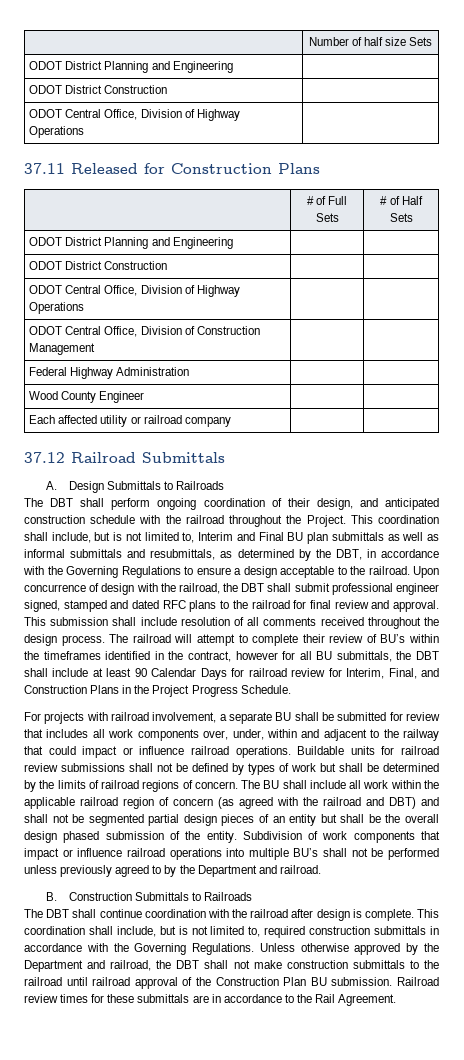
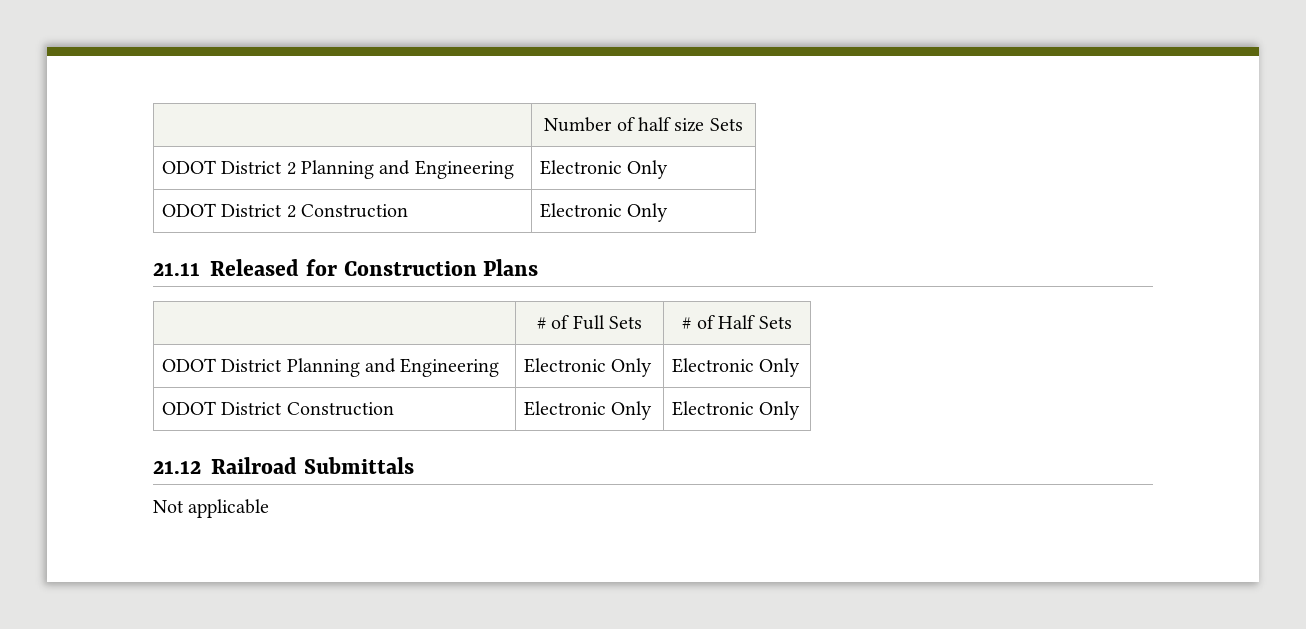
[104,61,233,73] [29,85,168,94] [29,109,240,121] [29,126,85,138] [24,163,65,174] Planning and Engineering | // ODOT District Construction | // ODOT Central Office, Division of Highway Operations | // 37.11 -> [286,160,514,179] [539,160,669,179] [161,203,409,218] [539,203,669,222] [153,263,200,276] 2 Planning and Engineering | Electronic Only // ODOT District 2 Construction | Electronic Only // 21.11
[29,261,168,270] [29,285,240,297] [29,302,85,314] [29,326,260,337] [29,343,96,355] [29,367,190,379] [29,391,145,403] [29,415,231,427] [24,452,225,463] [46,481,225,493] [24,498,440,510] [24,515,439,527] [24,532,440,544] [24,549,440,561] [23,566,439,578] [24,583,439,595] [24,600,439,612] [24,617,439,629] [24,634,439,646] [24,651,439,662] [24,668,439,680] [24,685,291,697] [24,712,440,724] [24,729,440,741] [24,746,440,758] [24,763,439,775] [24,780,439,792] [24,797,439,809] [24,814,439,826] [24,831,441,843] [24,848,439,860] [24,865,321,877] [46,892,253,901] [24,909,440,921] [24,926,440,938] [24,943,439,955] [24,960,439,972] [24,977,440,989] [24,994,397,1006] | // ODOT District Construction | | // ODOT Central Office, Division of Highway Operations | | // ODOT Central Office, Division of Construction Management | | // Federal Highway Administration | | // Wood County Engineer | | // Each affected utility or railroad company | | // 37.12 Railroad Submittals // A. Design Submittals to Railroads // The DBT shall perform ongoing coordination of their design, and anticipated construction schedule with the railroad throughout the Project. This coordination shall include, but is not limited to, Interim and Final BU plan submittals as well as informal submittals and resubmittals, as determined by the DBT, in accordance with the Governing Regulations to ensure a design acceptable to the railroad. Upon concurrence of design with the railroad, the DBT shall submit professional engineer signed, stamped and dated RFC plans to the railroad for final review and approval. This submission shall include resolution of all comments received throughout the design process. The railroad will attempt to complete their review of BU’s within the timeframes identified in the contract, however for all BU submittals, the DBT shall include at least 90 Calendar Days for railroad review for Interim, Final, and Construction Plans in the Project Progress Schedule. // For projects with railroad involvement, a separate BU shall be submitted for review that includes all work components over, under, within and adjacent to the railway that could impact or influence railroad operations. Buildable units for railroad review submissions shall not be defined by types of work but shall be determined by the limits of railroad regions of concern. The BU shall include all work within the applicable railroad region of concern (as agreed with the railroad and DBT) and shall not be segmented partial design pieces of an entity but shall be the overall design phased submission of the entity. Subdivision of work components that impact or influence railroad operations into multiple BU’s shall not be performed unless previously agreed to by the Department and railroad. // B. Construction Submittals to Railroads // The DBT shall continue coordination with the railroad after design is complete. This coordination shall include, but is not limited to, required construction submittals in accordance with the Governing Regulations. Unless otherwise approved by the Department and railroad, the DBT shall not make construction submittals to the railroad until railroad approval of the Construction Plan BU submission. Railroad review times for these submittals are in accordance to the Rail Agreement. -> [523,358,653,377] [671,358,801,377] [161,401,394,416] [523,401,653,420] [671,401,801,420] [153,457,414,474] [153,499,270,518] Electronic Only | Electronic Only // ODOT District Construction | Electronic Only | Electronic Only // 21.12 Railroad Submittals // Not applicable

